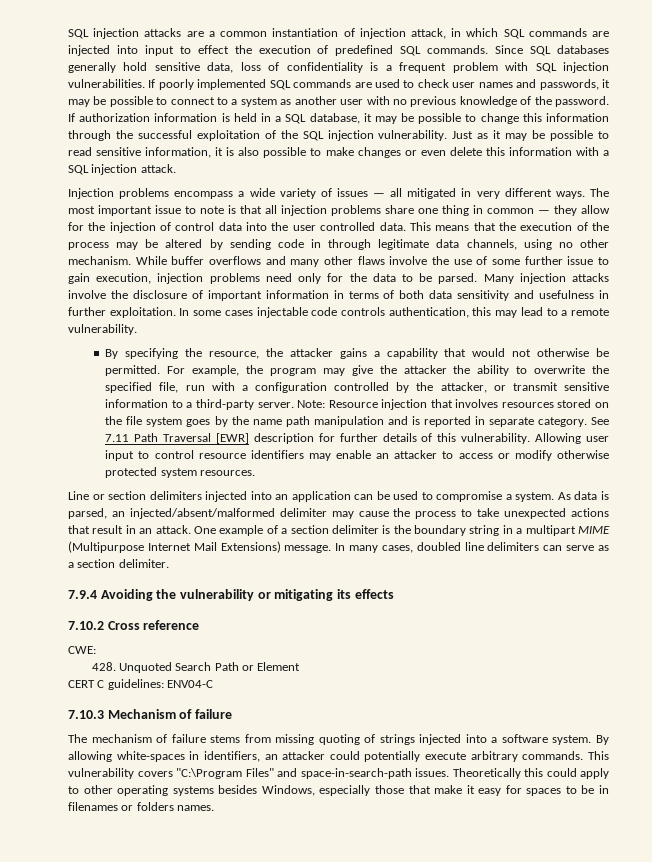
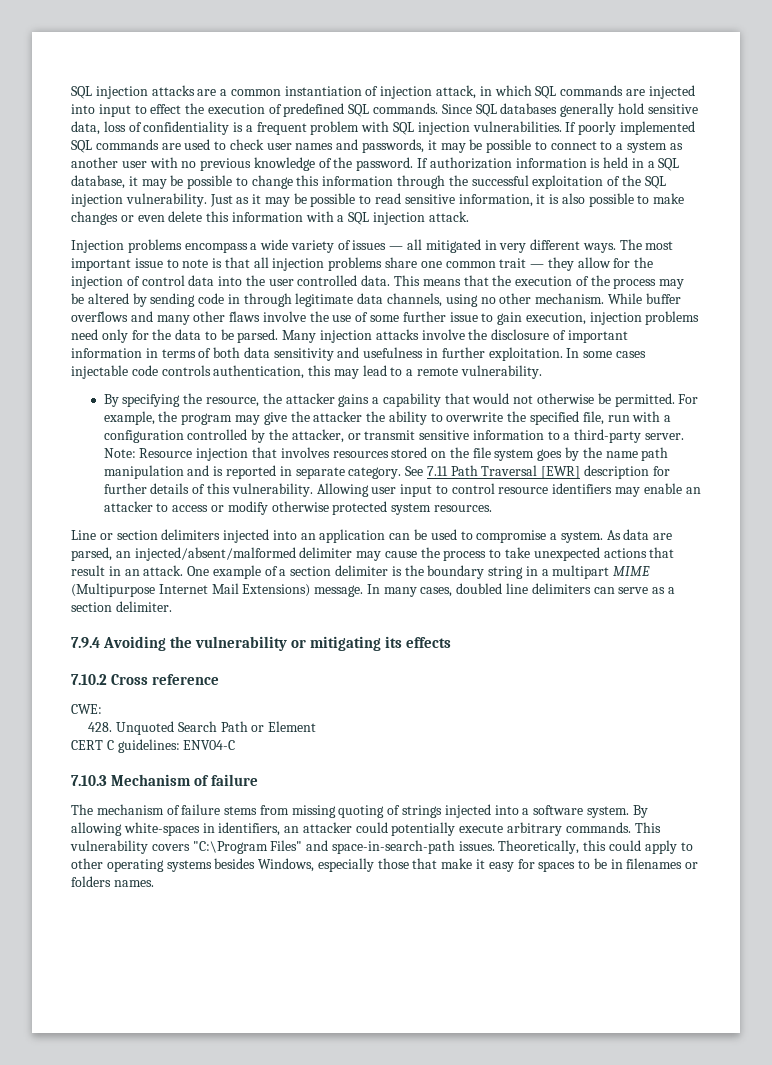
[442,205,534,216] thing in common -> [445,258,527,268] common trait
[600,491,609,500] is -> [653,533,673,540] are
[452,768,521,779] Theoretically -> [498,840,580,854] Theoretically,

